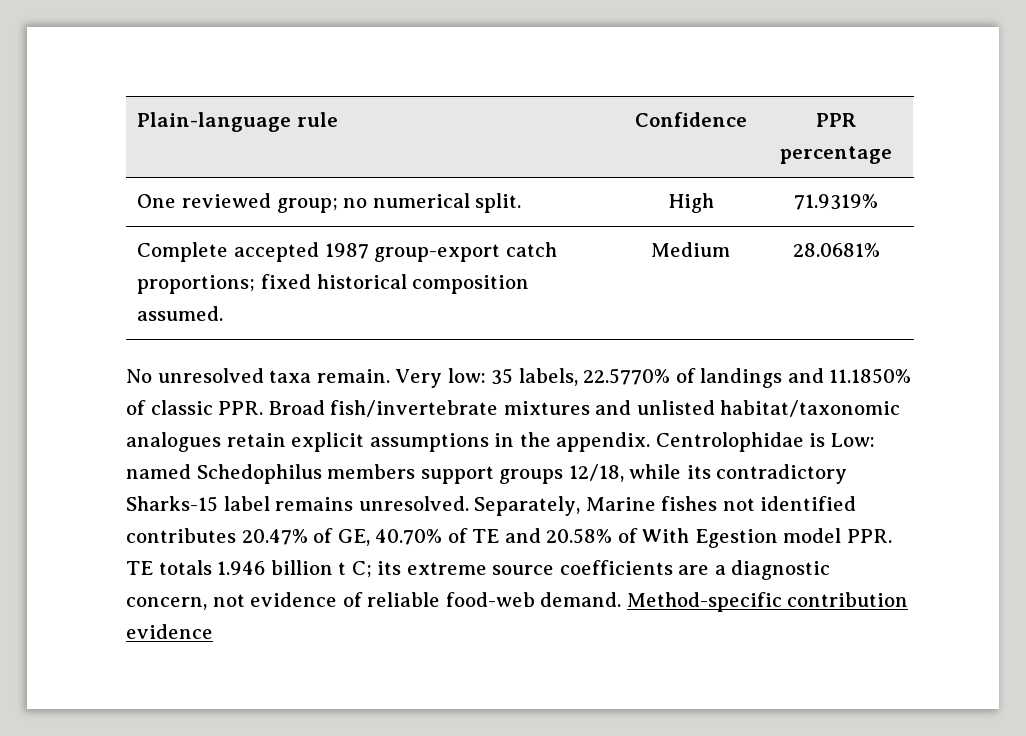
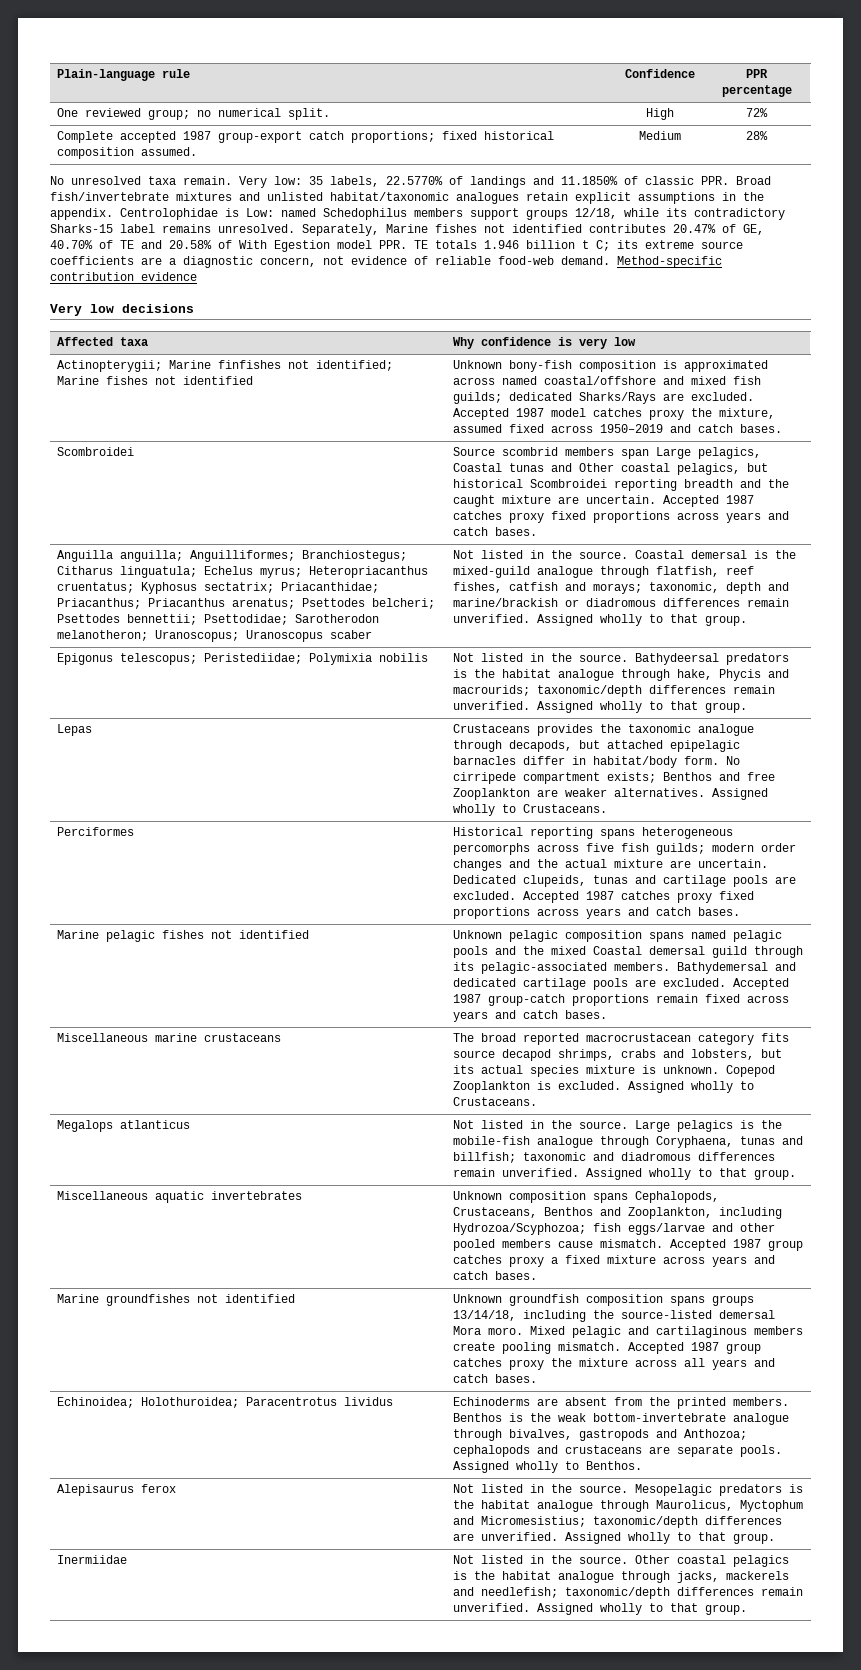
[794,194,878,210] 71.9319% -> [746,108,768,117] 72%
[792,243,880,257] 28.0681% -> [746,131,768,140] 28%
(213, 631) none -> [50,304,194,316] [57,337,149,346] [453,337,637,349] [57,360,394,372] [57,376,254,385] [453,360,769,372] [453,376,762,385] [453,392,755,404] [453,408,776,420] [453,424,783,433] [57,447,135,456] [453,447,762,459] [453,463,769,475] [453,479,790,491] [453,495,755,507] [453,511,790,523] [453,527,538,536] [57,550,408,562] [57,566,429,578] [57,582,380,594] [57,598,436,609] [57,614,380,625] [57,630,373,642] [453,550,797,559] [453,566,755,578] [453,582,790,594] [453,598,790,607] [453,614,748,626] [57,653,429,665] [453,653,790,665] [453,669,790,681] [453,685,776,697] [453,701,748,713] [57,724,93,736] [453,724,755,736] [453,740,741,752] [453,756,741,768] [453,772,776,784] [453,788,769,800] [453,804,608,816] [57,827,135,836] [453,827,734,839] [453,843,797,855] [453,859,769,871] [453,875,797,887] [453,891,755,903] [453,907,741,919] [57,930,310,942] [453,930,783,942] [453,946,804,958] [453,962,797,974] [453,978,790,990] [453,994,790,1006] [453,1010,608,1022] [57,1033,282,1042] [453,1033,790,1045] [453,1049,783,1061] [453,1065,776,1077] [453,1081,755,1093] [453,1097,538,1106] [57,1120,191,1132] [453,1120,783,1132] [453,1136,804,1148] [453,1152,776,1163] [453,1168,797,1180] [57,1191,303,1203] [453,1191,720,1203] [453,1207,783,1219] [453,1223,776,1235] [453,1239,804,1251] [453,1255,776,1267] [453,1271,538,1280] [57,1294,296,1306] [453,1294,755,1306] [453,1310,776,1322] [453,1326,804,1338] [453,1342,762,1354] [453,1358,776,1370] [453,1374,538,1383] [57,1397,394,1408] [453,1397,790,1409] [453,1413,790,1425] [453,1429,748,1441] [453,1445,783,1457] [453,1461,643,1473] [57,1484,177,1496] [453,1484,804,1496] [453,1500,804,1512] [453,1516,783,1528] [453,1532,776,1544] [57,1555,128,1564] [453,1555,790,1567] [453,1571,790,1583] [453,1587,804,1599] [453,1603,748,1615] // Very low decisions // Affected taxa | Why confidence is very low // Actinopterygii; Marine finfishes not identified; Marine fishes not identified | Unknown bony-fish composition is approximated across named coastal/offshore and mixed fish guilds; dedicated Sharks/Rays are excluded. Accepted 1987 model catches proxy the mixture, assumed fixed across 1950–2019 and catch bases. // Scombroidei | Source scombrid members span Large pelagics, Coastal tunas and Other coastal pelagics, but historical Scombroidei reporting breadth and the caught mixture are uncertain. Accepted 1987 catches proxy fixed proportions across years and catch bases. // Anguilla anguilla; Anguilliformes; Branchiostegus; Citharus linguatula; Echelus myrus; Heteropriacanthus cruentatus; Kyphosus sectatrix; Priacanthidae; Priacanthus; Priacanthus arenatus; Psettodes belcheri; Psettodes bennettii; Psettodidae; Sarotherodon melanotheron; Uranoscopus; Uranoscopus scaber | Not listed in the source. Coastal demersal is the mixed-guild analogue through flatfish, reef fishes, catfish and morays; taxonomic, depth and marine/brackish or diadromous differences remain unverified. Assigned wholly to that group. // Epigonus telescopus; Peristediidae; Polymixia nobilis | Not listed in the source. Bathydeersal predators is the habitat analogue through hake, Phycis and macrourids; taxonomic/depth differences remain unverified. Assigned wholly to that group. // Lepas | Crustaceans provides the taxonomic analogue through decapods, but attached epipelagic barnacles differ in habitat/body form. No cirripede compartment exists; Benthos and free Zooplankton are weaker alternatives. Assigned wholly to Crustaceans. // Perciformes | Historical reporting spans heterogeneous percomorphs across five fish guilds; modern order changes and the actual mixture are uncertain. Dedicated clupeids, tunas and cartilage pools are excluded. Accepted 1987 catches proxy fixed proportions across years and catch bases. // Marine pelagic fishes not identified | Unknown pelagic composition spans named pelagic pools and the mixed Coastal demersal guild through its pelagic-associated members. Bathydemersal and dedicated cartilage pools are excluded. Accepted 1987 group-catch proportions remain fixed across years and catch bases. // Miscellaneous marine crustaceans | The broad reported macrocrustacean category fits source decapod shrimps, crabs and lobsters, but its actual species mixture is unknown. Copepod Zooplankton is excluded. Assigned wholly to Crustaceans. // Megalops atlanticus | Not listed in the source. Large pelagics is the mobile-fish analogue through Coryphaena, tunas and billfish; taxonomic and diadromous differences remain unverified. Assigned wholly to that group. // Miscellaneous aquatic invertebrates | Unknown composition spans Cephalopods, Crustaceans, Benthos and Zooplankton, including Hydrozoa/Scyphozoa; fish eggs/larvae and other pooled members cause mismatch. Accepted 1987 group catches proxy a fixed mixture across years and catch bases. // Marine groundfishes not identified | Unknown groundfish composition spans groups 13/14/18, including the source-listed demersal Mora moro. Mixed pelagic and cartilaginous members create pooling mismatch. Accepted 1987 group catches proxy the mixture across all years and catch bases. // Echinoidea; Holothuroidea; Paracentrotus lividus | Echinoderms are absent from the printed members. Benthos is the weak bottom-invertebrate analogue through bivalves, gastropods and Anthozoa; cephalopods and crustaceans are separate pools. Assigned wholly to Benthos. // Alepisaurus ferox | Not listed in the source. Mesopelagic predators is the habitat analogue through Maurolicus, Myctophum and Micromesistius; taxonomic/depth differences are unverified. Assigned wholly to that group. // Inermiidae | Not listed in the source. Other coastal pelagics is the habitat analogue through jacks, mackerels and needlefish; taxonomic/depth differences remain unverified. Assigned wholly to that group.

